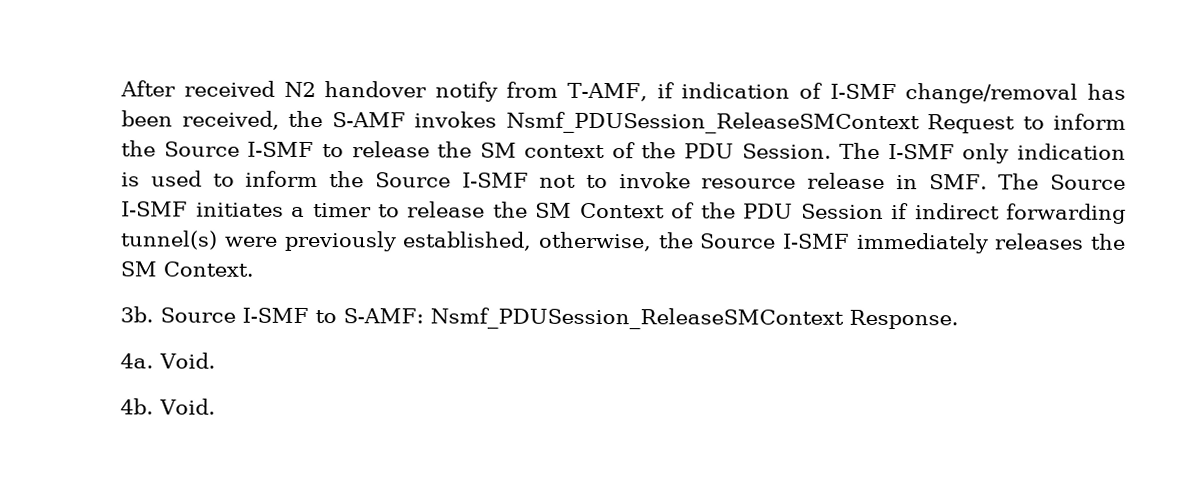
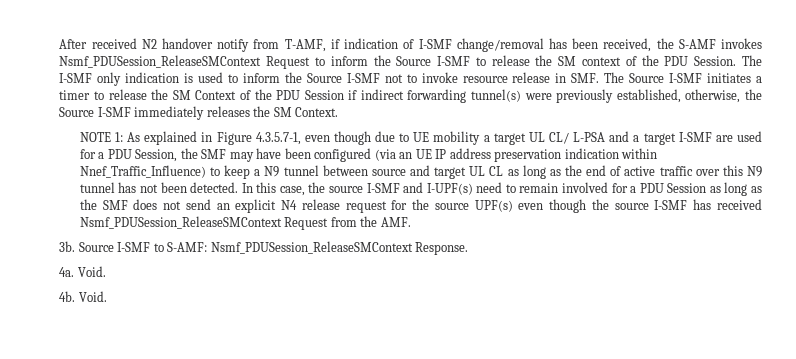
(255, 269) none -> [79,131,763,145] [79,148,658,162] [79,165,762,179] [79,182,763,196] [79,199,762,213] [79,216,411,230] // NOTE 1: As explained in Figure 4.3.5.7-1, even though due to UE mobility a target UL CL/ L-PSA and a target I-SMF are used for a PDU Session, the SMF may have been configured (via an UE IP address preservation indication within Nnef_Traffic_Influence) to keep a N9 tunnel between source and target UL CL as long as the end of active traffic over this N9 tunnel has not been detected. In this case, the source I-SMF and I-UPF(s) need to remain involved for a PDU Session as long as the SMF does not send an explicit N4 release request for the source UPF(s) even though the source I-SMF has received Nsmf_PDUSession_ReleaseSMContext Request from the AMF.

